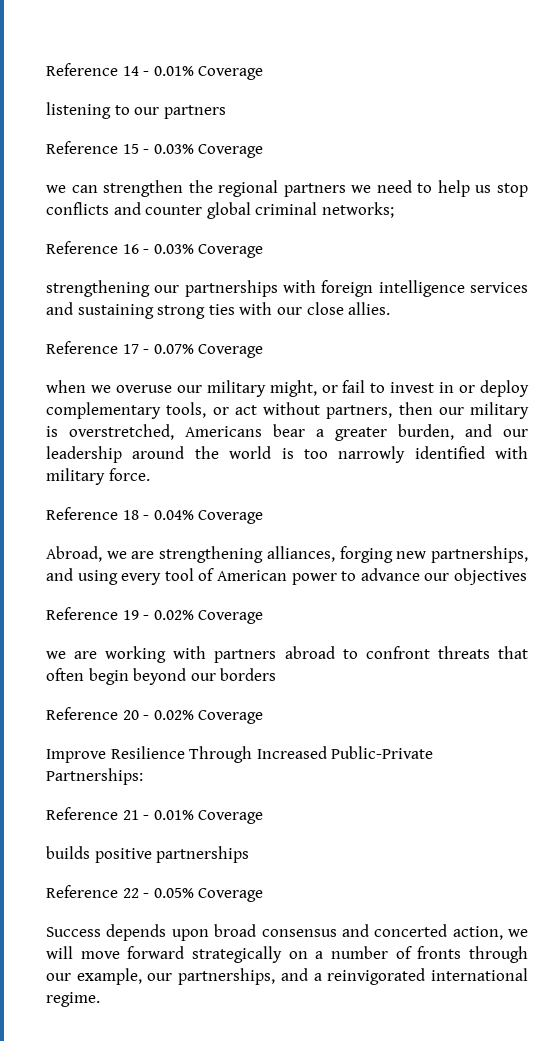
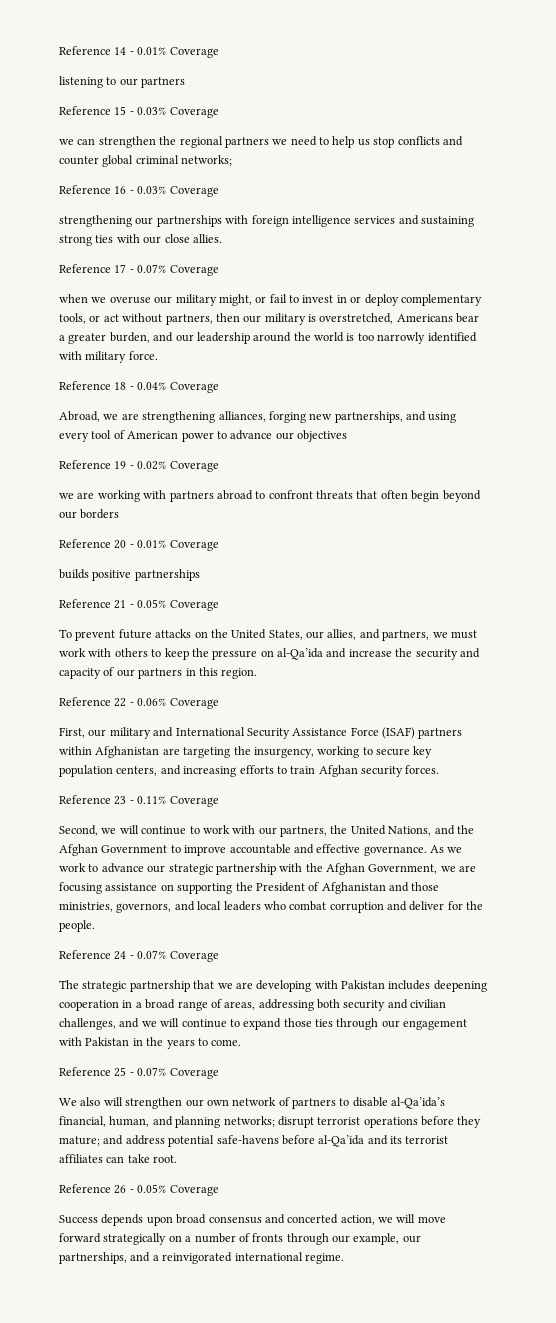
[153,710,264,724] [46,746,434,763] [46,768,143,785] [46,807,150,820] 0.02% Coverage // Improve Resilience Through Increased Public-Private Partnerships: // Reference 21 - -> (134, 546) none
[122,888,139,898] 22 -> [114,599,219,611] [59,629,477,641] [59,648,480,660] [59,667,258,679] [59,697,219,709] [59,727,463,739] [59,746,433,758] [59,765,440,777] [59,795,219,807] [59,825,474,837] [59,844,463,856] [59,863,477,875] [59,882,440,894] [59,901,484,913] [59,920,95,932] [59,950,219,962] [59,980,487,992] [59,999,447,1011] [59,1018,468,1030] [59,1037,242,1049] [59,1067,219,1079] [59,1097,446,1109] [59,1116,482,1128] [59,1135,449,1147] [59,1154,178,1163] [59,1184,127,1194] 21 - 0.05% Coverage // To prevent future attacks on the United States, our allies, and partners, we must work with others to keep the pressure on al-Qa’ida and increase the security and capacity of our partners in this region. // Reference 22 - 0.06% Coverage // First, our military and International Security Assistance Force (ISAF) partners within Afghanistan are targeting the insurgency, working to secure key population centers, and increasing efforts to train Afghan security forces. // Reference 23 - 0.11% Coverage // Second, we will continue to work with our partners, the United Nations, and the Afghan Government to improve accountable and effective governance. As we work to advance our strategic partnership with the Afghan Government, we are focusing assistance on supporting the President of Afghanistan and those ministries, governors, and local leaders who combat corruption and deliver for the people. // Reference 24 - 0.07% Coverage // The strategic partnership that we are developing with Pakistan includes deepening cooperation in a broad range of areas, addressing both security and civilian challenges, and we will continue to expand those ties through our engagement with Pakistan in the years to come. // Reference 25 - 0.07% Coverage // We also will strengthen our own network of partners to disable al-Qa’ida’s financial, human, and planning networks; disrupt terrorist operations before they mature; and address potential safe-havens before al-Qa’ida and its terrorist affiliates can take root. // Reference 26

